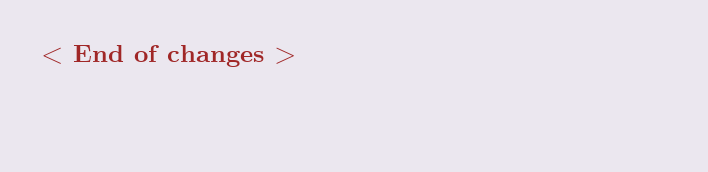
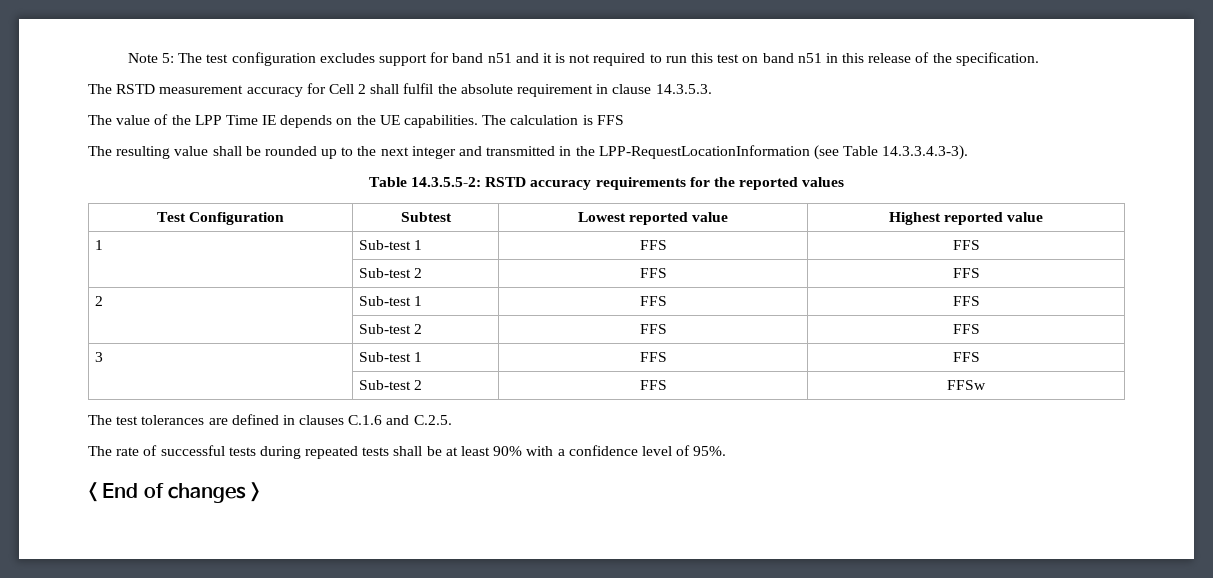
(41, 55) none -> [127,52,1039,66] [88,83,712,97] [88,114,624,128] [88,145,969,160] [368,177,845,190] [156,212,285,225] [400,212,452,222] [577,212,729,225] [888,212,1044,225] [95,240,104,250] [359,240,423,250] [639,240,667,250] [952,240,980,250] [359,268,423,278] [639,268,667,278] [952,268,980,278] [95,296,104,306] [359,296,423,306] [639,296,667,306] [952,296,980,306] [359,324,423,334] [639,324,667,334] [952,324,980,334] [95,352,104,362] [359,352,423,362] [639,352,667,362] [952,352,980,362] [359,380,423,390] [639,380,667,390] [947,380,986,390] [88,414,452,425] [88,445,727,459] Note 5: The test configuration excludes support for band n51 and it is not required to run this test on band n51 in this release of the specification. // The RSTD measurement accuracy for Cell 2 shall fulfil the absolute requirement in clause 14.3.5.3. // The value of the LPP Time IE depends on the UE capabilities. The calculation is FFS // The resulting value shall be rounded up to the next integer and transmitted in the LPP-RequestLocationInformation (see Table 14.3.3.4.3-3). // Table 14.3.5.5-2: RSTD accuracy requirements for the reported values // Test Configuration | Subtest | Lowest reported value | Highest reported value // 1 | Sub-test 1 | FFS | FFS // | Sub-test 2 | FFS | FFS // 2 | Sub-test 1 | FFS | FFS // | Sub-test 2 | FFS | FFS // 3 | Sub-test 1 | FFS | FFS // | Sub-test 2 | FFS | FFSw // The test tolerances are defined in clauses C.1.6 and C.2.5. // The rate of successful tests during repeated tests shall be at least 90% with a confidence level of 95%. //

